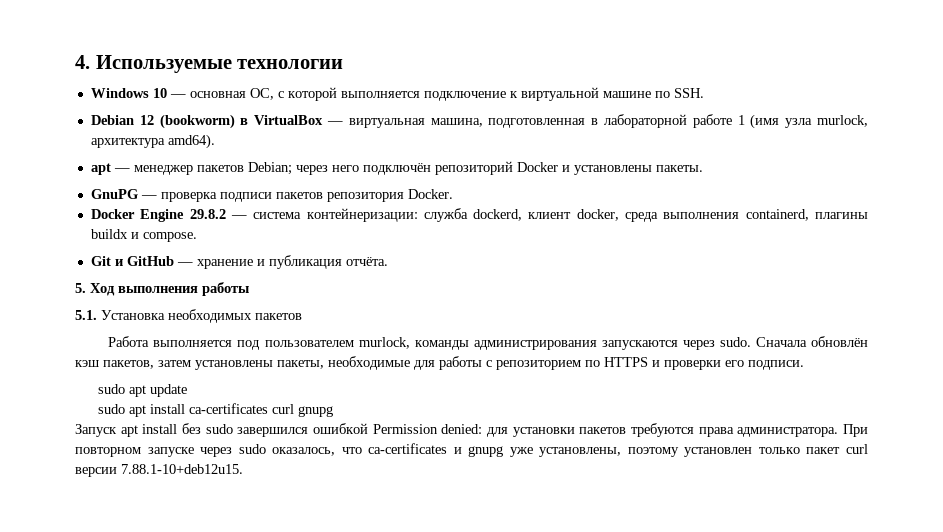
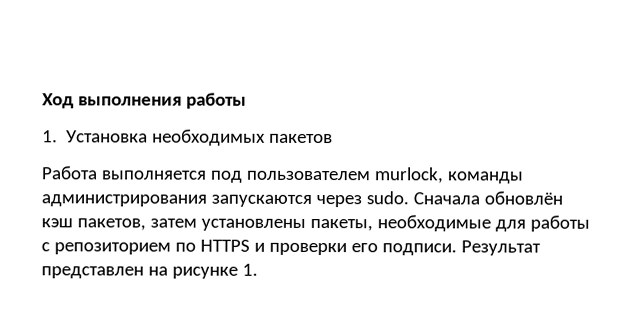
[75,55,344,73] [90,87,704,101] [90,114,868,129] [90,134,215,149] [90,161,703,175] [90,189,453,202] [90,208,869,222] [90,229,197,242] [90,255,388,269] [75,283,86,293] 4. Используемые технологии // Windows 10 — основная ОС, с которой выполняется подключение к виртуальной машине по SSH. // Debian 12 (bookworm) в VirtualBox — виртуальная машина, подготовленная в лабораторной работе 1 (имя узла murlock, архитектура amd64). // apt — менеджер пакетов Debian; через него подключён репозиторий Docker и установлены пакеты. // GnuPG — проверка подписи пакетов репозитория Docker. // Docker Engine 29.8.2 — система контейнеризации: служба dockerd, клиент docker, среда выполнения containerd, плагины buildx и compose. // Git и GitHub — хранение и публикация отчёта. // 5. -> (42, 101) none
[75,310,97,320] 5.1. -> [42,130,58,143] 1.
[98,384,188,397] [98,403,334,417] [75,423,868,437] [75,443,868,457] [75,464,243,477] // sudo apt update // sudo apt install ca-certificates curl gnupg // Запуск apt install без sudo завершился ошибкой Permission denied: для установки пакетов требуются права администратора. При повторном запуске через sudo оказалось, что ca-certificates и gnupg уже установлены, поэтому установлен только пакет curl версии 7.88.1-10+deb12u15. -> [460,240,541,256] [41,263,258,279] Результат представлен на рисунке 1.

